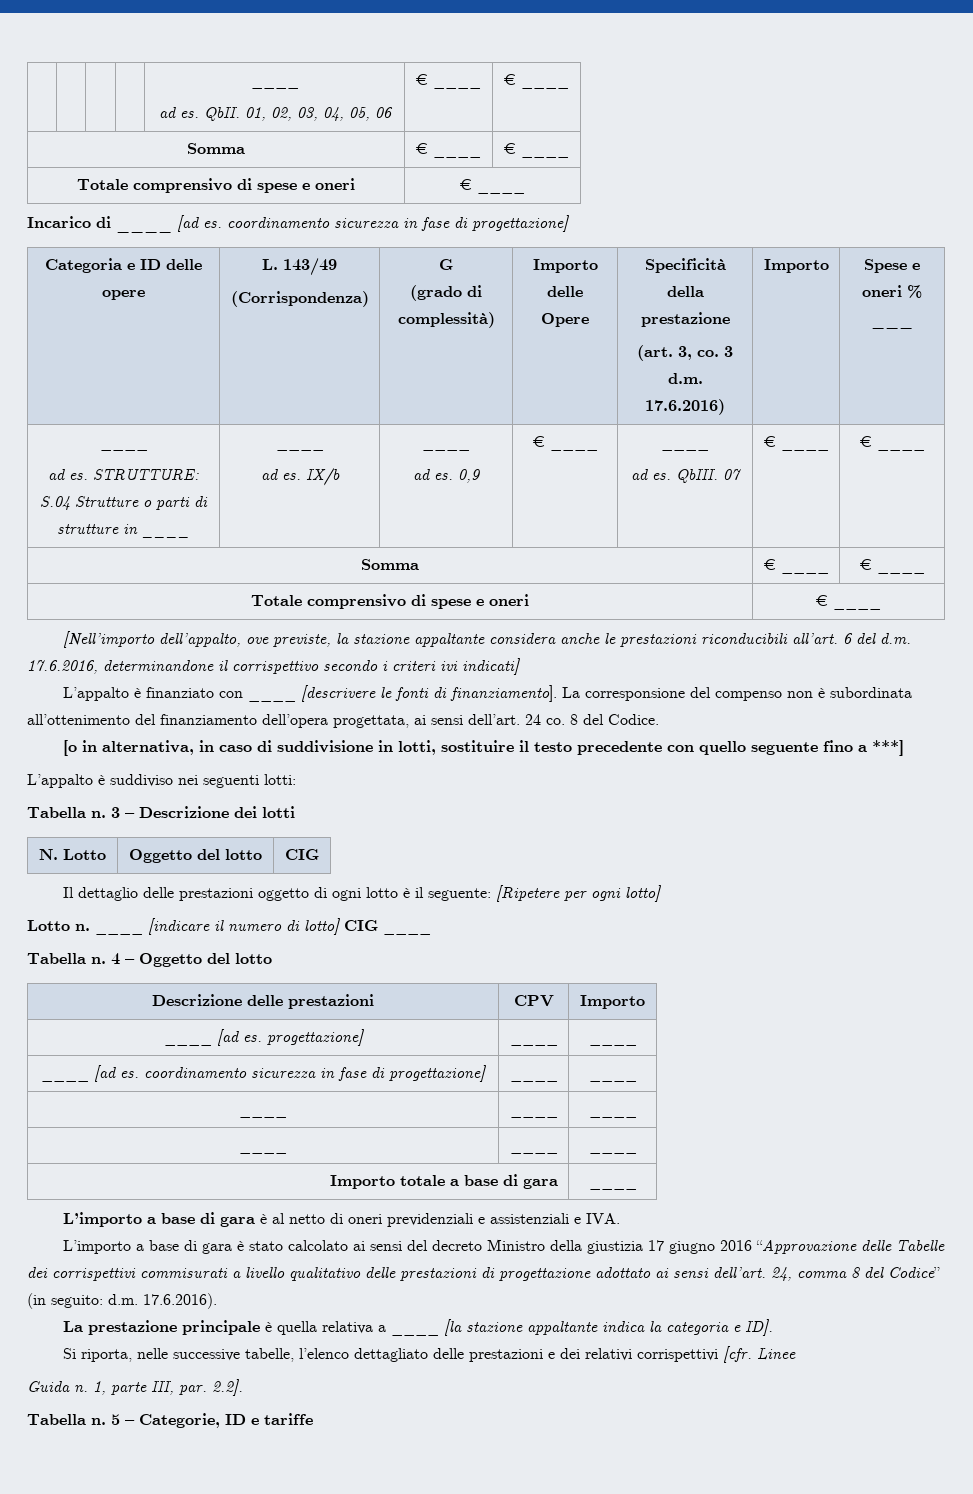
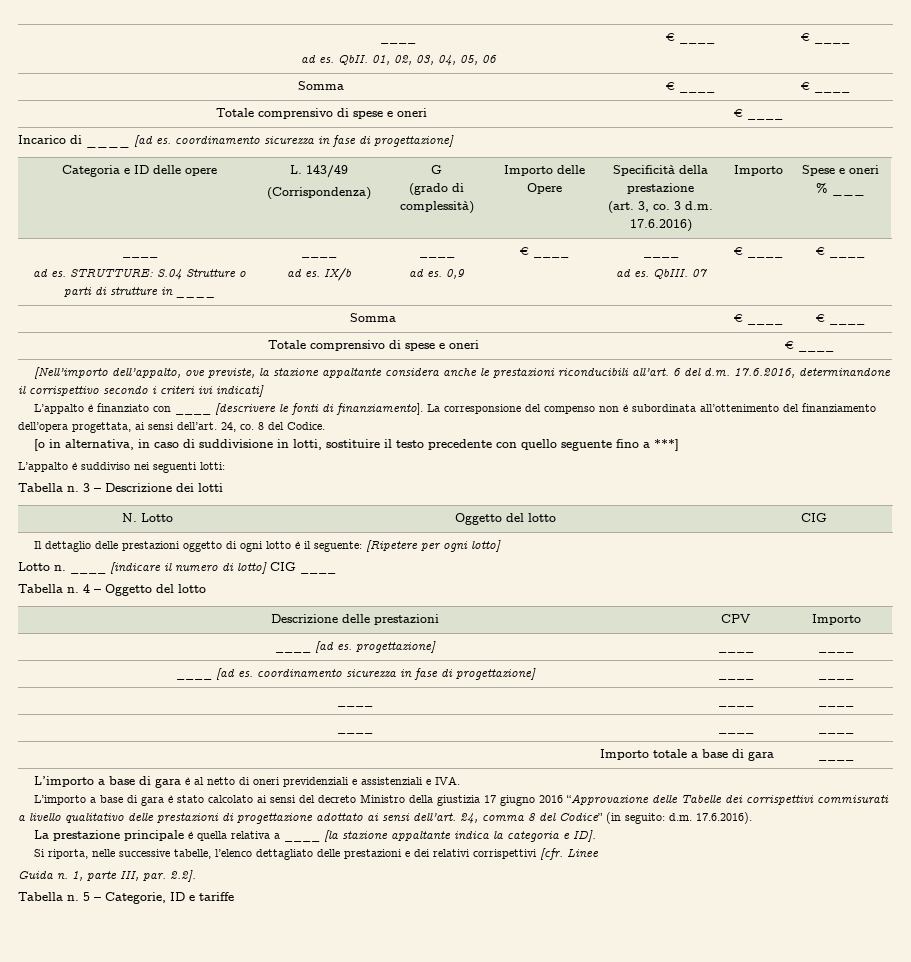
[525,714,541,725] 24 -> [221,422,236,432] 24,

